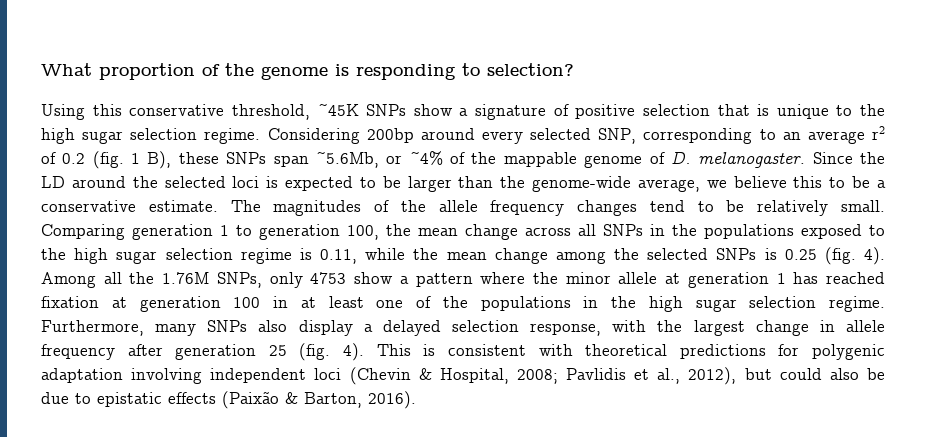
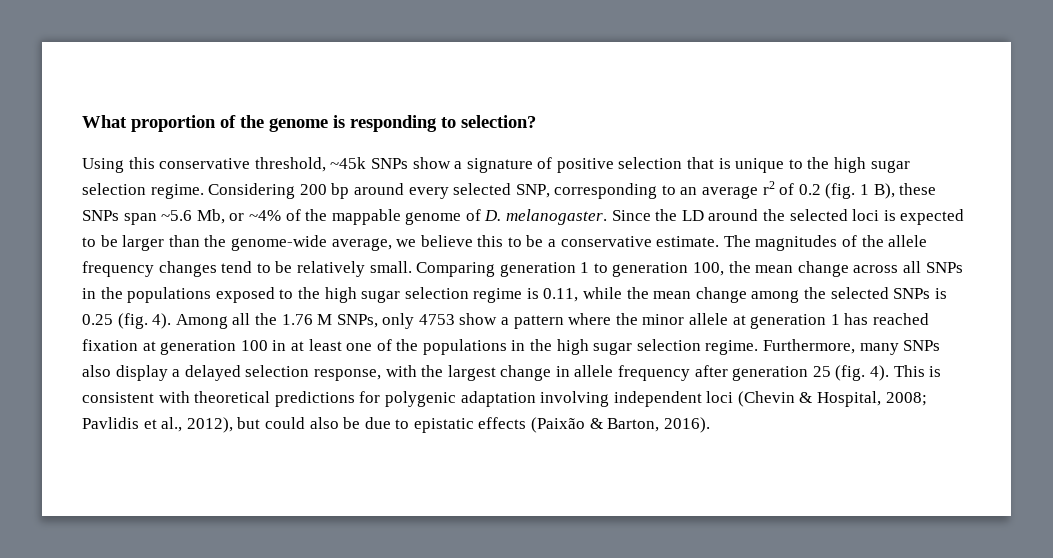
[317,103,359,116] ~45K -> [330,157,367,169] ~45k
[366,128,414,143] 200bp -> [299,183,350,199] 200 bp
[315,151,379,168] ~5.6Mb, -> [161,209,225,224] ~5.6 Mb,
[162,272,210,284] 1.76M -> [281,314,333,325] 1.76 M

